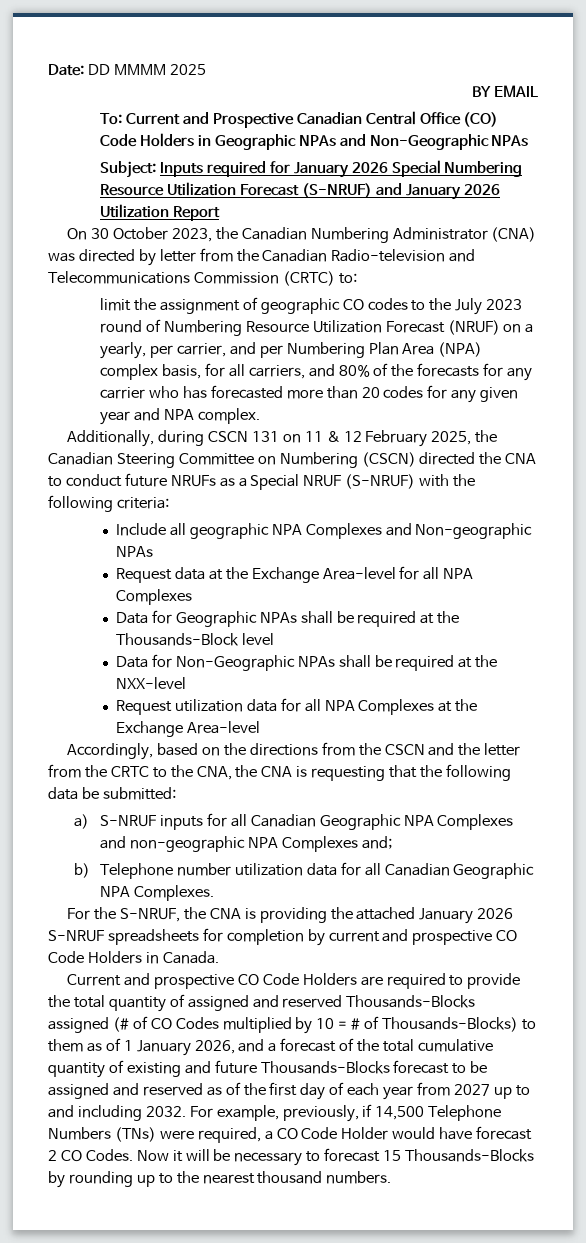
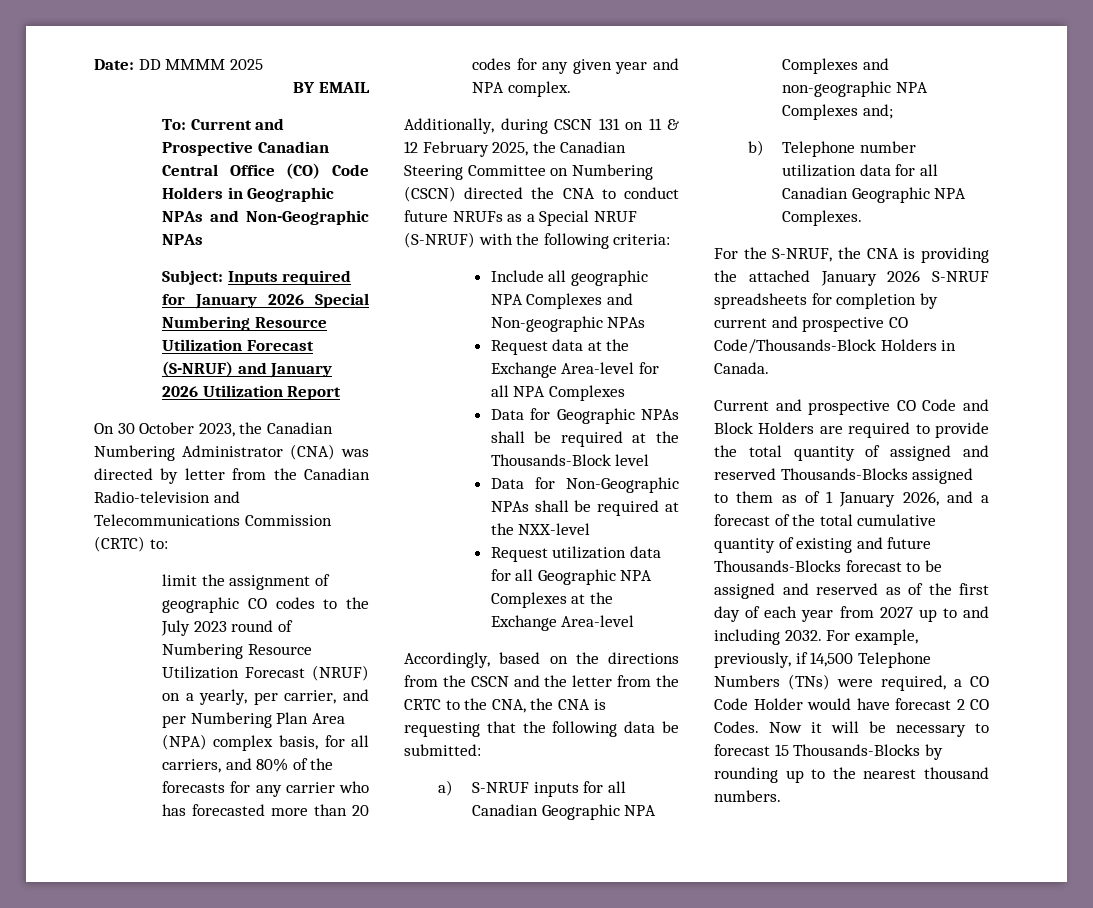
(321, 705) none -> [537,569,616,585] Geographic
[48,951,84,963] Code -> [714,339,876,354] Code/Thousands-Block
(299, 979) none -> [963,399,989,411] [714,422,753,434] and Block
[112,1016,519,1034] (# of CO Codes multiplied by 10 = # of Thousands-Blocks) -> (974, 476) none

